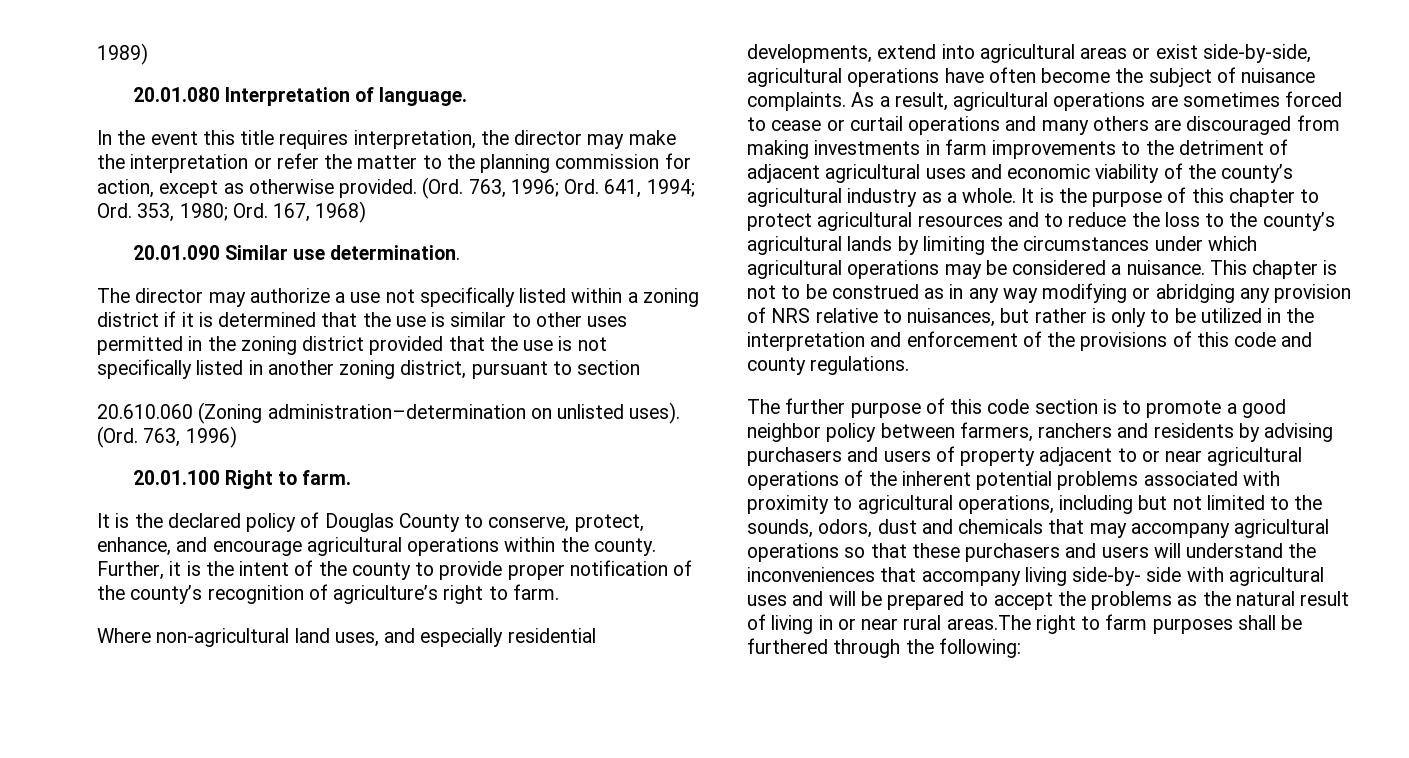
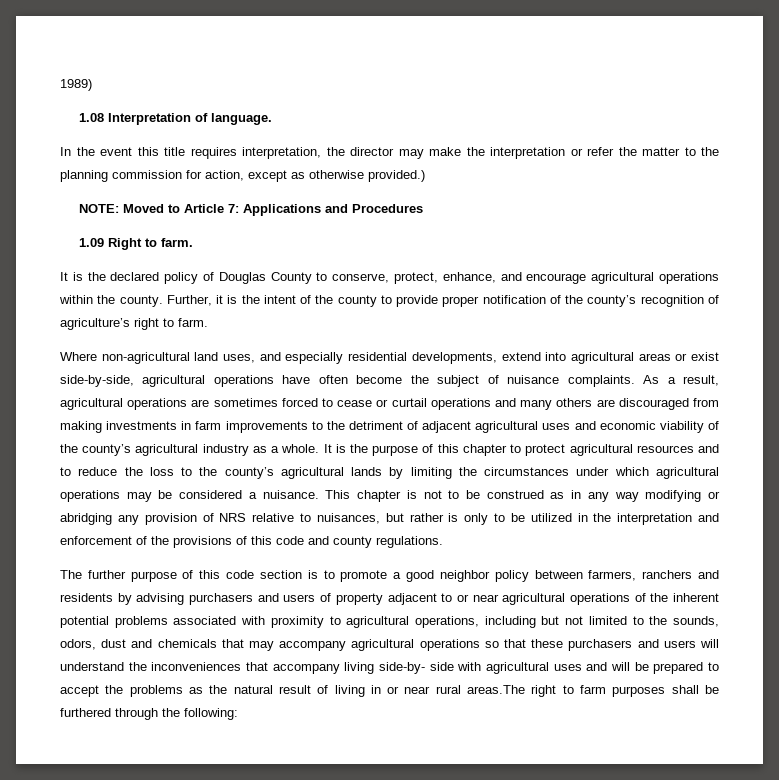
[132,87,220,102] 20.01.080 -> [78,113,104,122] 1.08
[339,177,695,199] [97,201,367,223] [132,245,461,260] [97,287,699,307] [97,311,628,327] [97,336,607,355] [97,359,641,379] [97,402,681,424] [97,426,237,448] [132,470,220,485] provided. (Ord. 763, 1996; Ord. 641, 1994; Ord. 353, 1980; Ord. 167, 1968) // 20.01.090 Similar use determination. // The director may authorize a use not specifically listed within a zoning district if it is determined that the use is similar to other uses permitted in the zoning district provided that the use is not specifically listed in another zoning district, pursuant to section // 20.610.060 (Zoning administration–determination on unlisted uses). (Ord. 763, 1996) // 20.01.100 -> [368,170,425,182] [78,204,423,216] [78,238,104,247] provided.) // NOTE: Moved to Article 7: Applications and Procedures // 1.09

